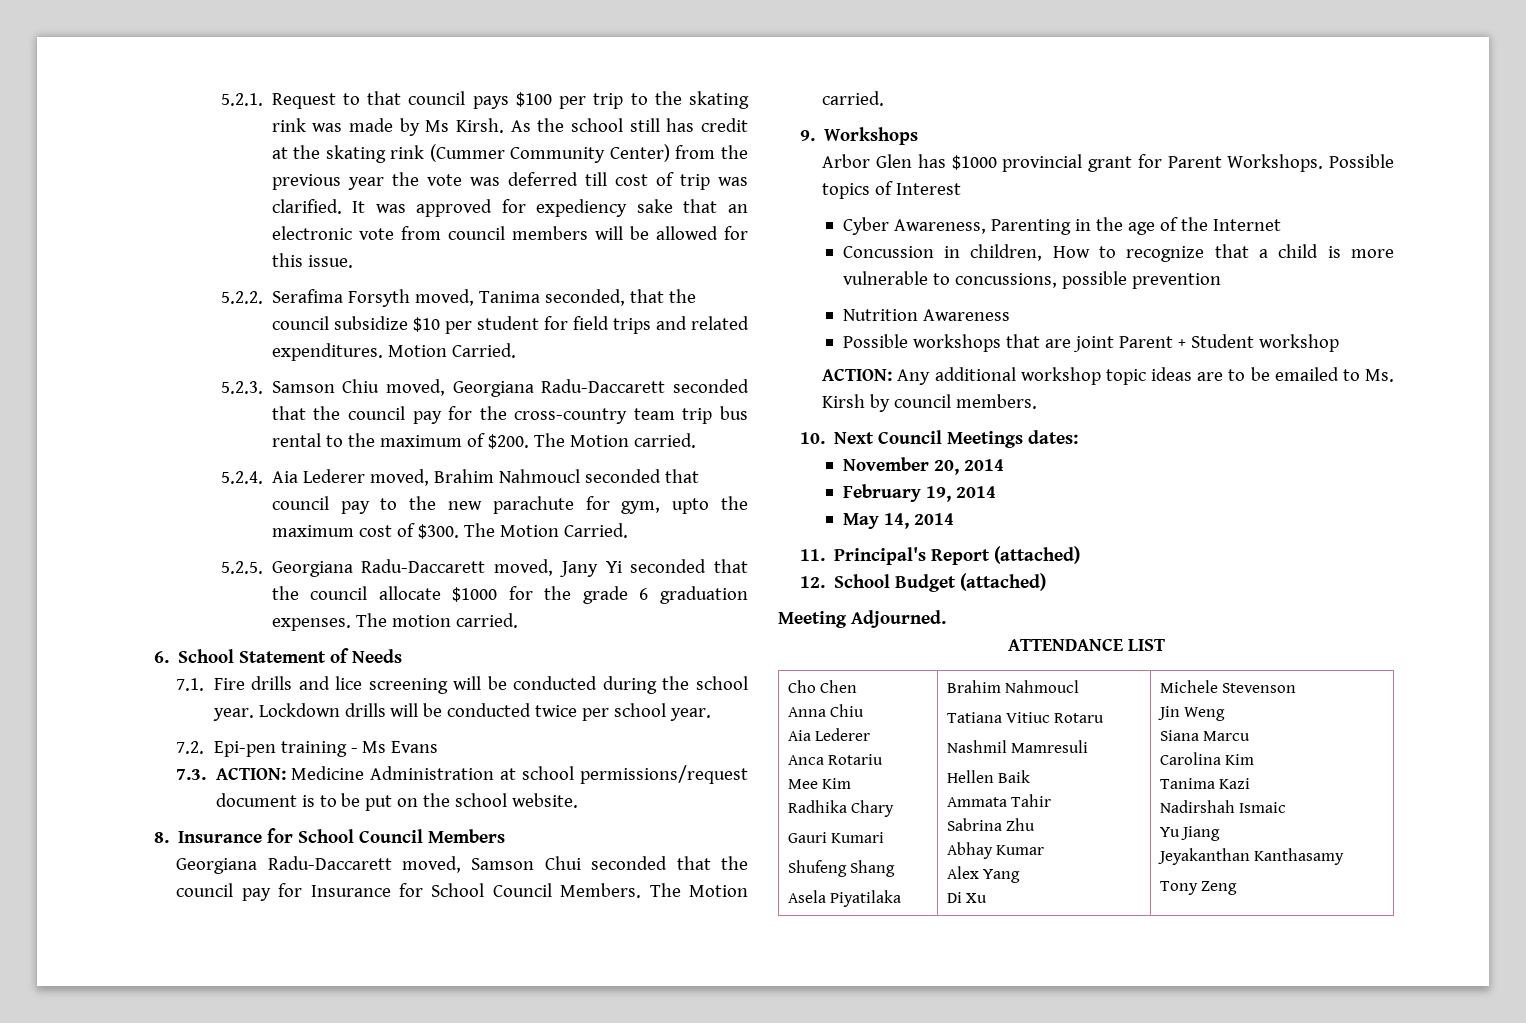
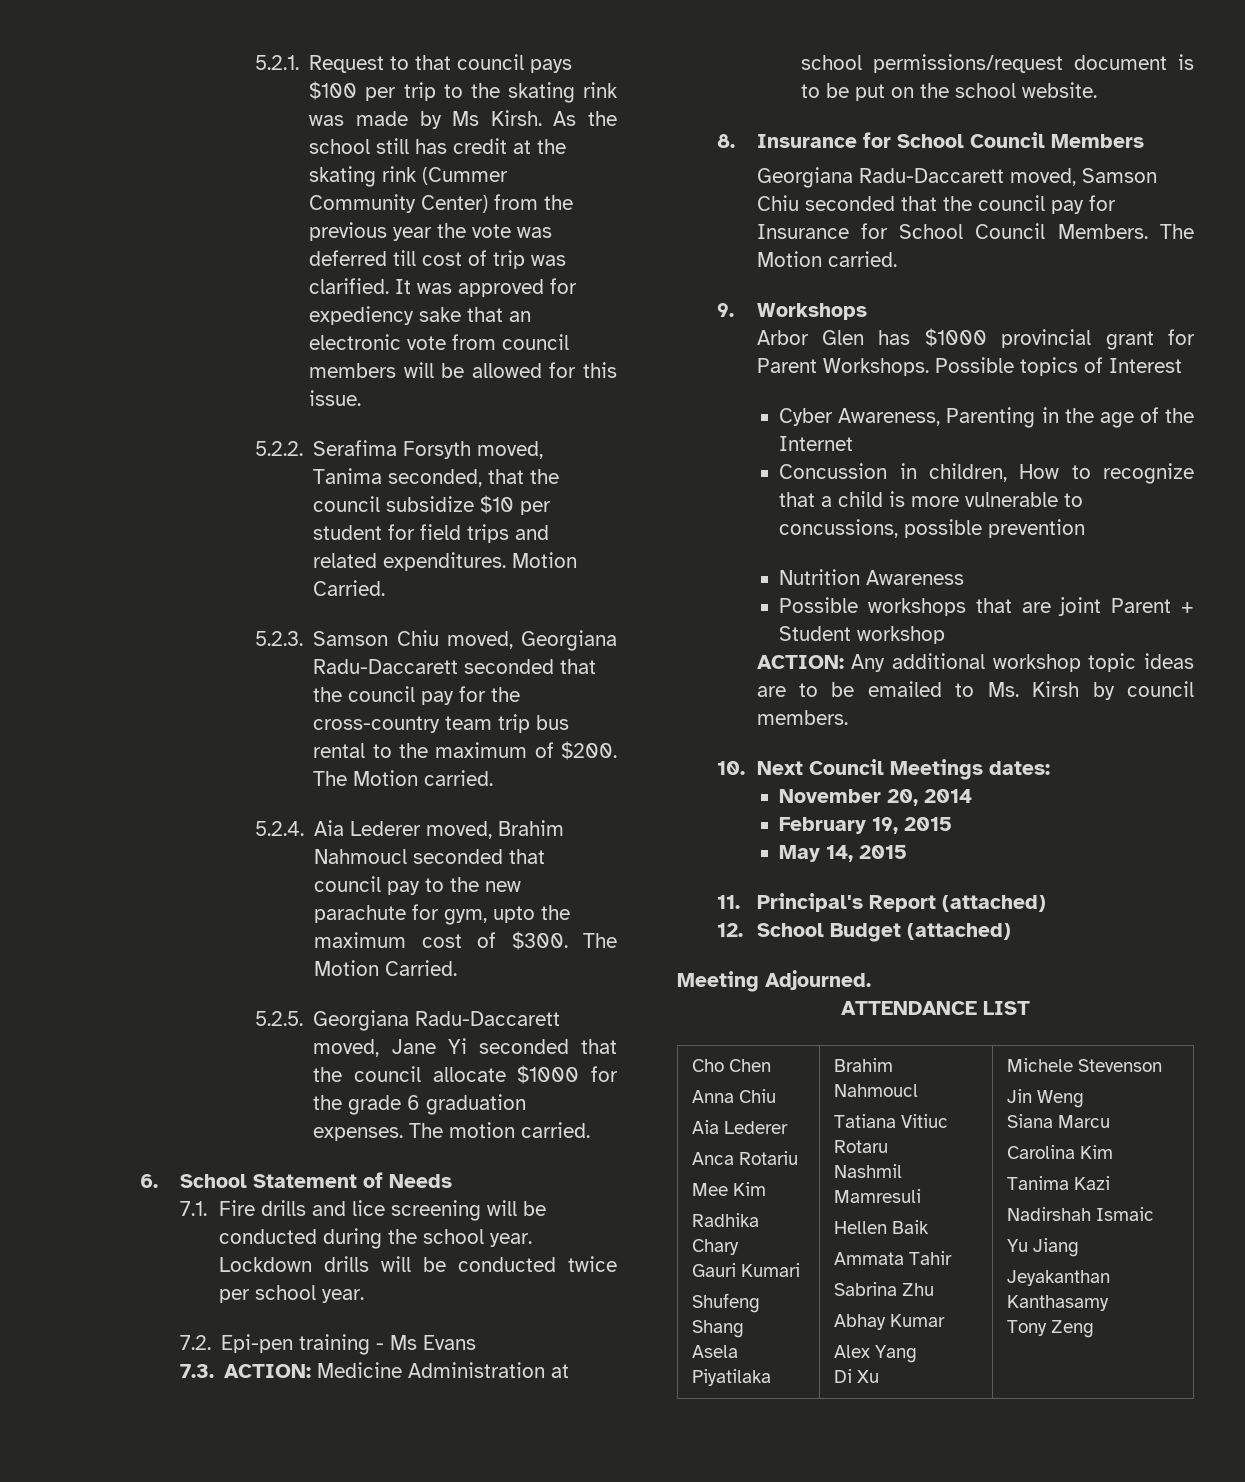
[559,561,598,577] Jany -> [391,1039,436,1054] Jane
[544,856,581,870] Chui -> [756,195,799,211] Chiu
[955,486,996,498] 2014 -> [904,817,953,831] 2015
[913,513,954,525] 2014 -> [859,845,908,859] 2015

